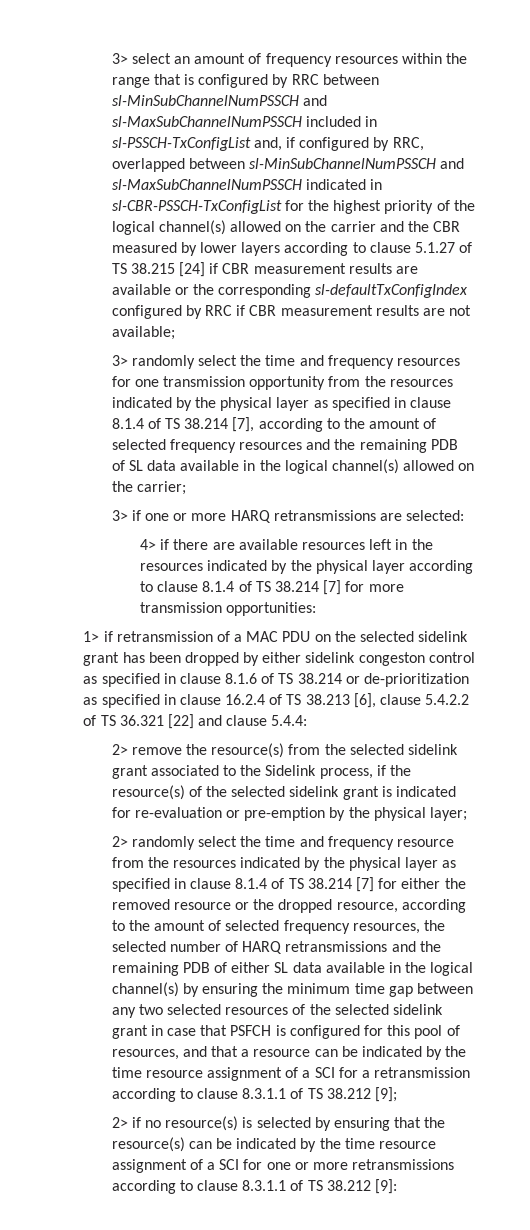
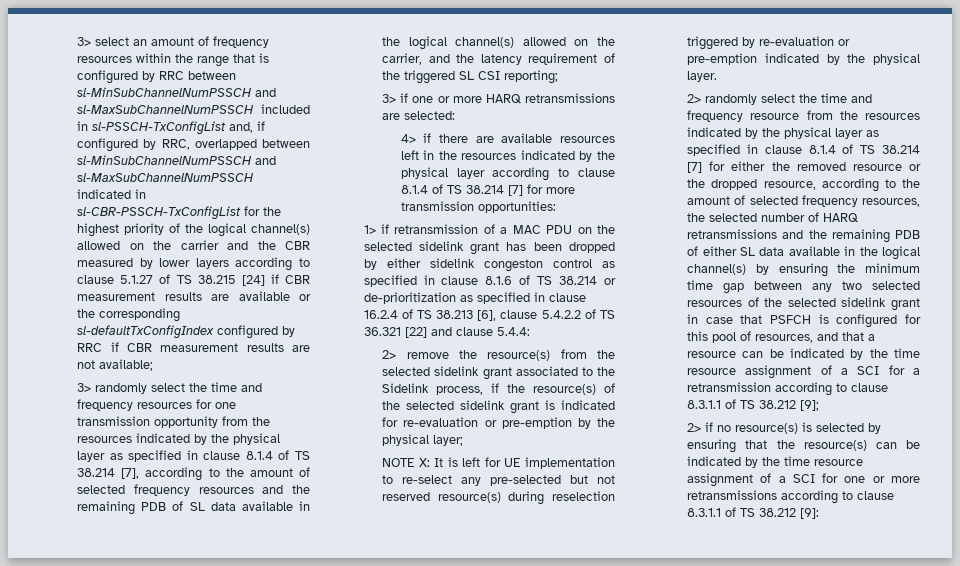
[136,481,186,495] carrier; -> [382,53,615,65] [382,70,559,84] carrier, and the latency requirement of the triggered SL CSI reporting;
(468, 814) none -> [382,457,615,469] [382,475,615,486] [382,491,615,505] [687,36,851,50] [687,53,920,65] [687,71,718,82] // NOTE X: It is left for UE implementation to re-select any pre-selected but not reserved resource(s) during reselection triggered by re-evaluation or pre-emption indicated by the physical layer.

